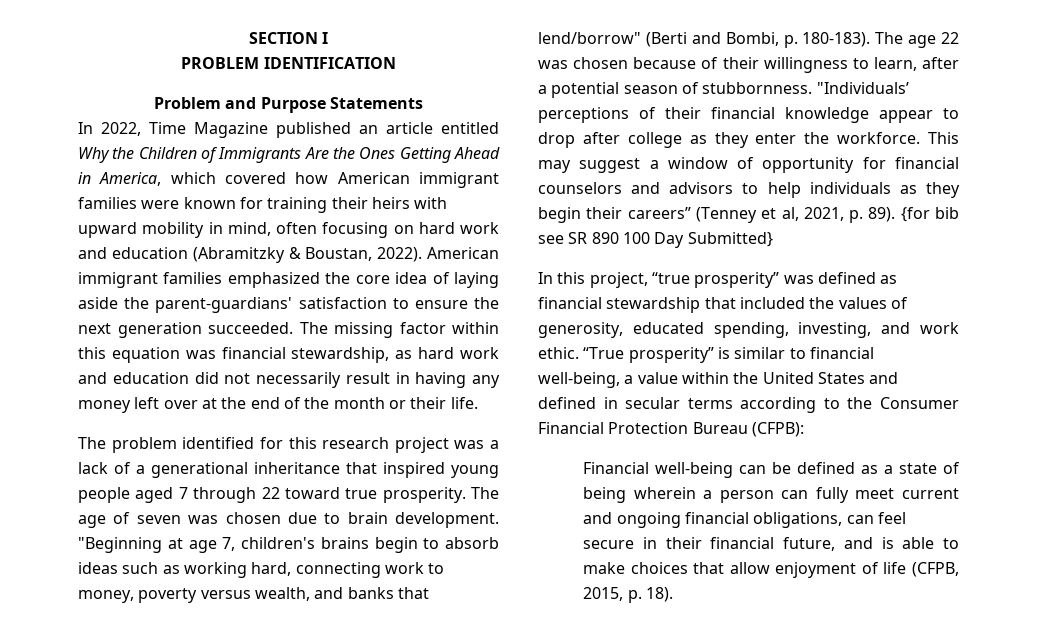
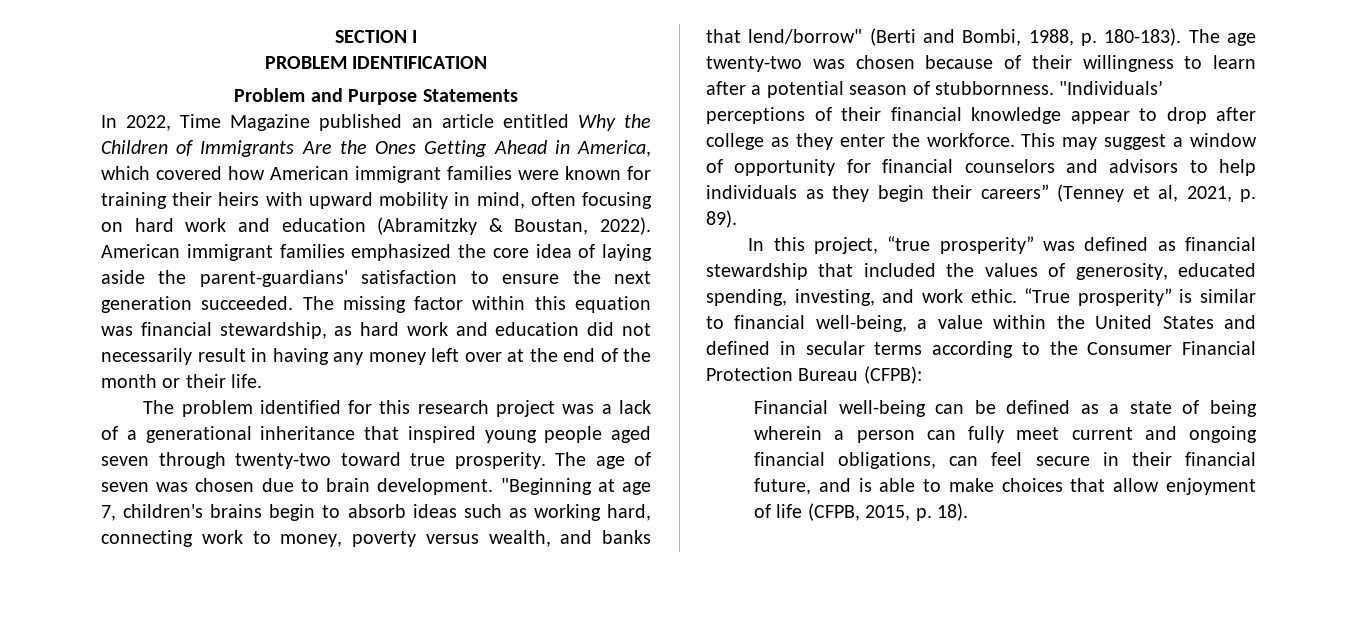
[178,487,280,503] 7 through 22 -> [101,452,331,469] seven through twenty-two
(779, 39) none -> [1028,29,1074,46] 1988,
[941,32,959,44] 22 -> [706,56,802,72] twenty-two
[873,57,917,71] learn, -> [1213,55,1256,69] learn
[900,207,960,222] [538,232,773,248] {for bib see SR 890 100 Day Submitted} -> (737, 219) none

